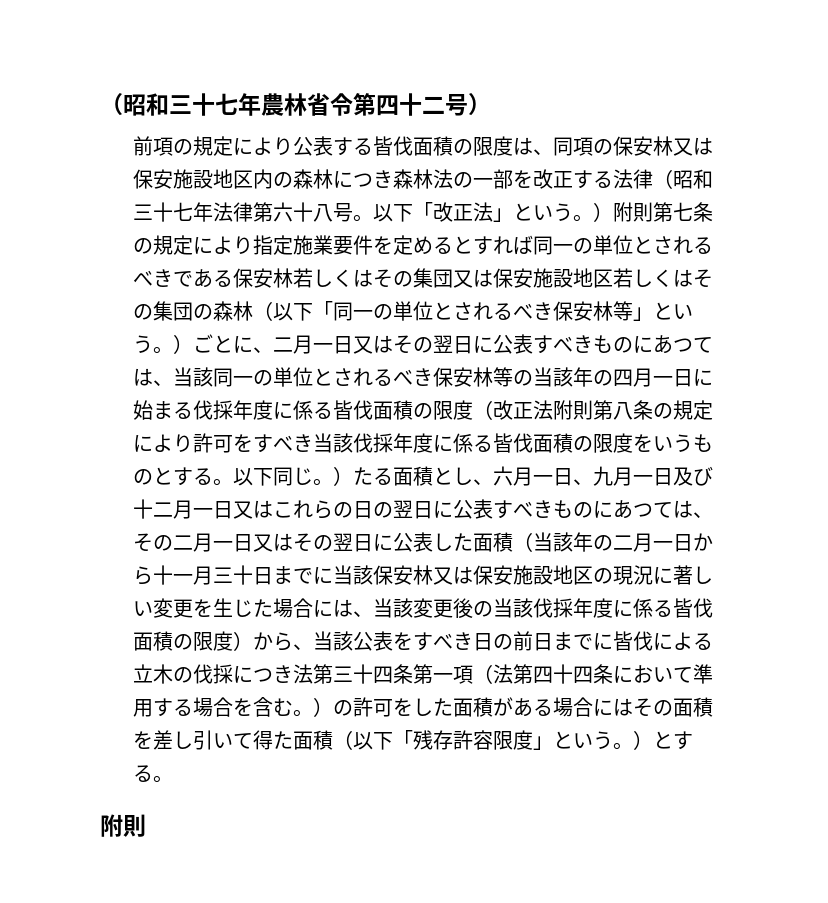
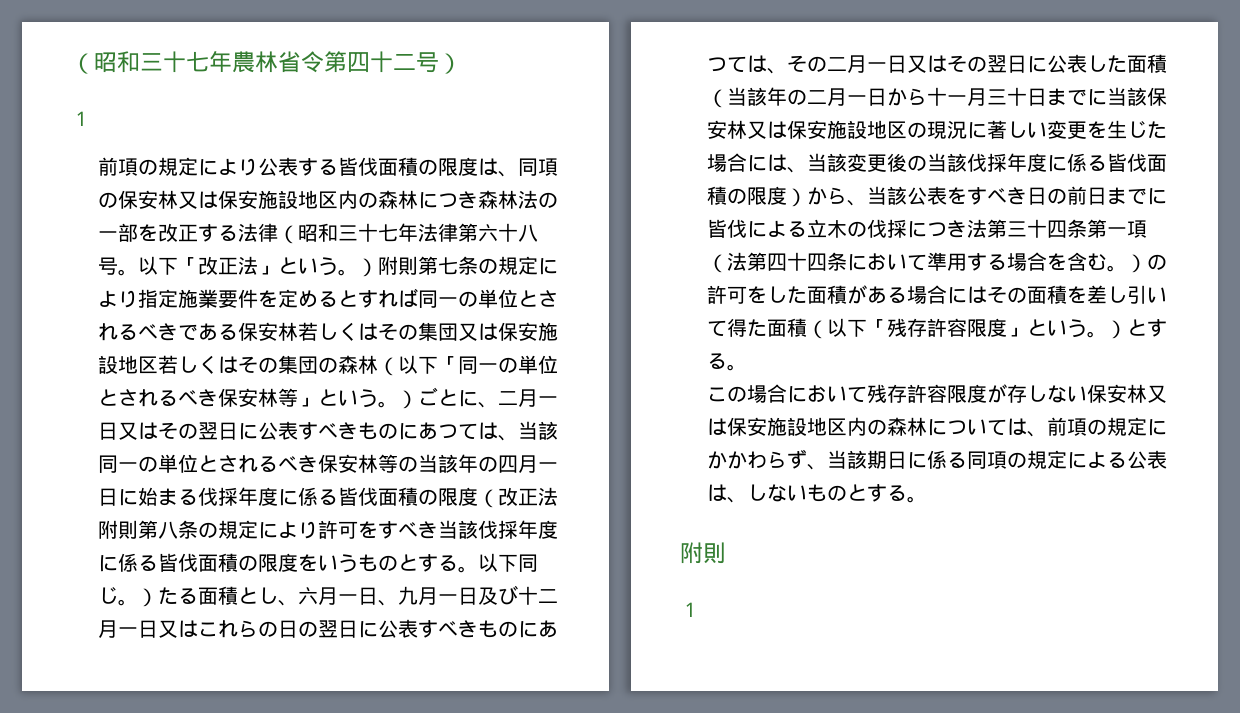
(491, 104) none -> [71,111,91,126] // １
[100,814,146,837] // 附則 -> [706,384,1167,404] [706,417,1167,437] [706,449,1167,470] [706,484,927,503] [680,542,726,564] [680,602,700,617] // この場合において残存許容限度が存しない保安林又は保安施設地区内の森林については、前項の規定にかかわらず、当該期日に係る同項の規定による公表は、しないものとする。 // 附則 // １

